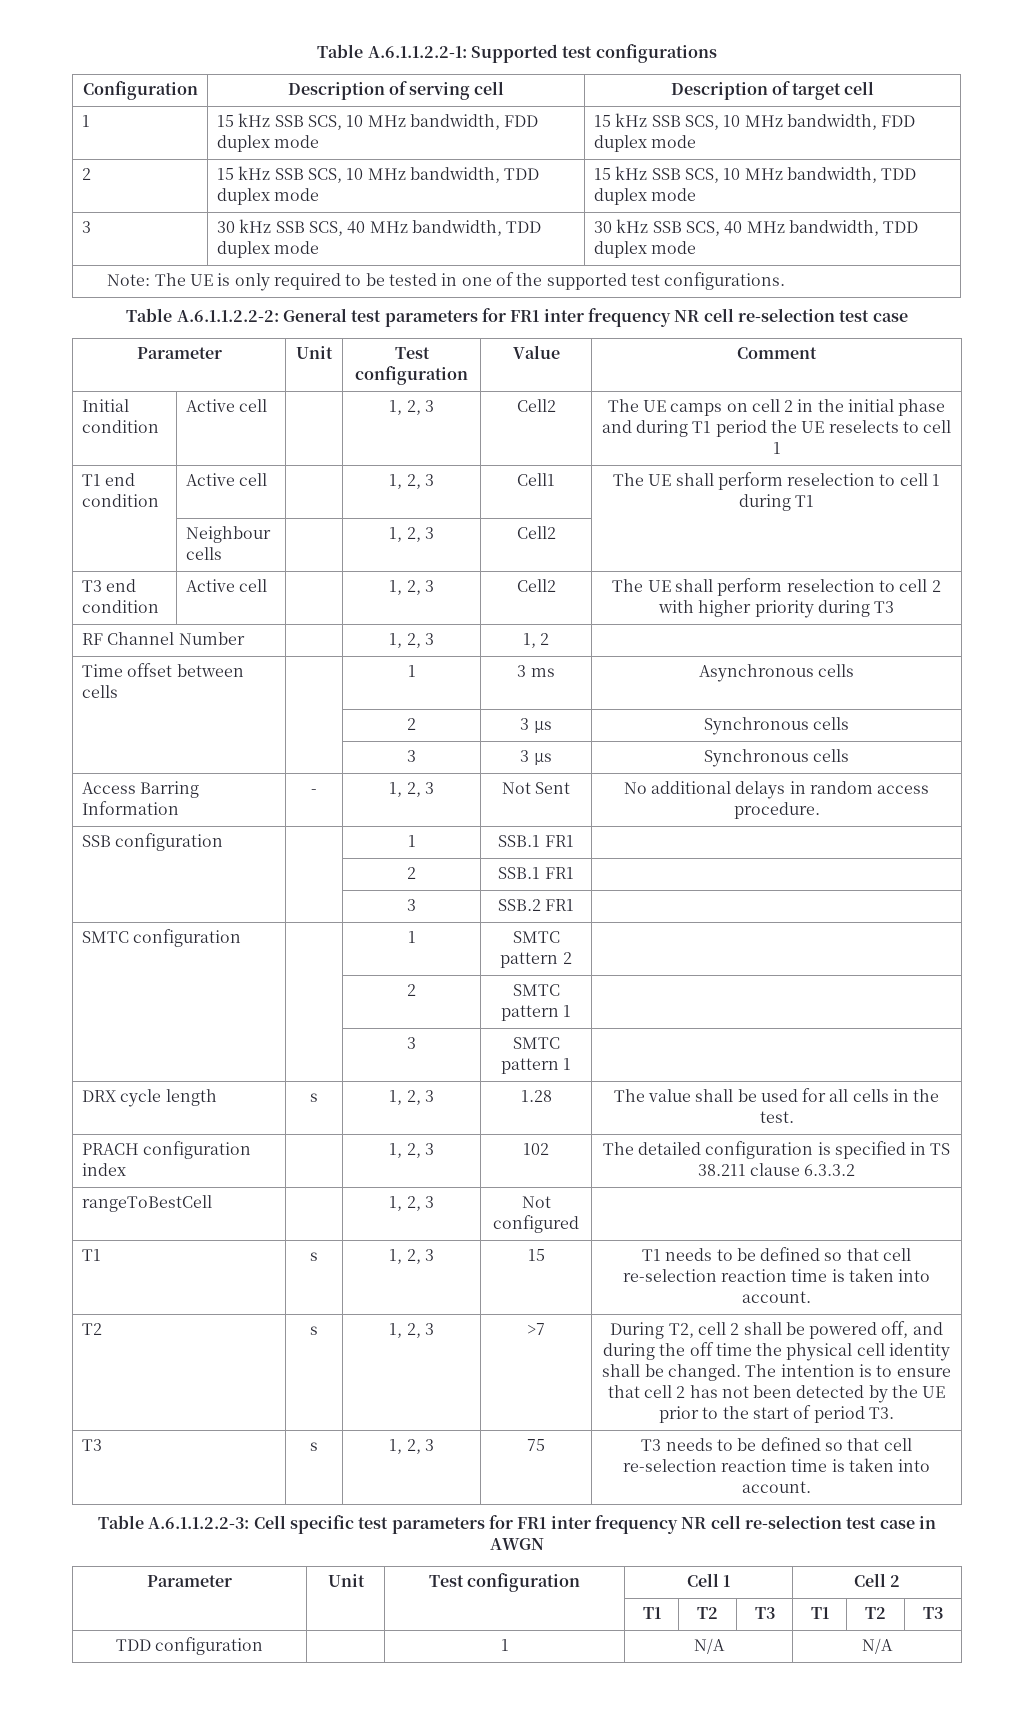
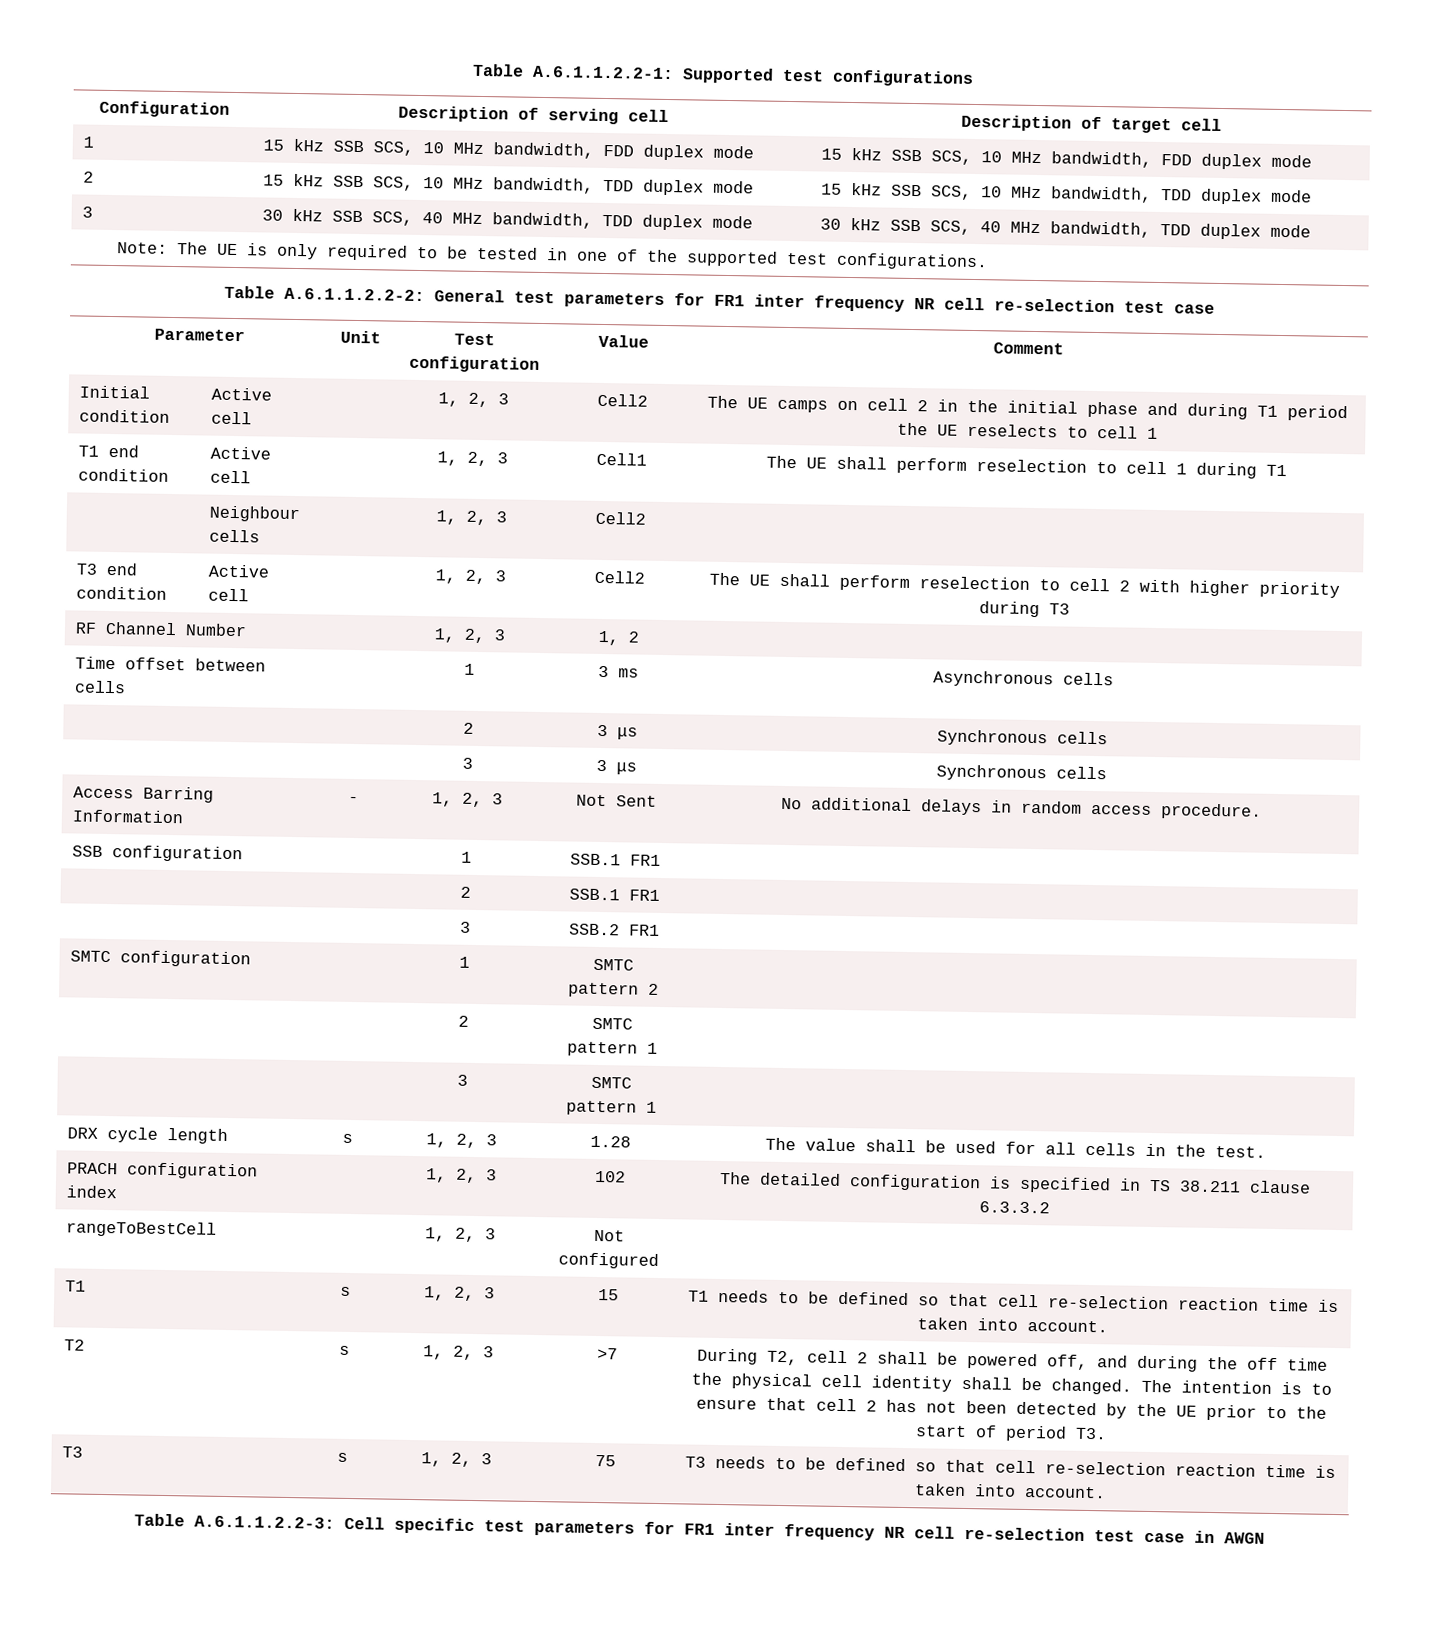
[147,1575,232,1587] [327,1574,365,1587] [428,1573,581,1592] [686,1573,731,1587] [853,1573,901,1587] [642,1607,661,1619] [697,1607,718,1619] [754,1607,775,1619] [810,1607,829,1619] [865,1607,886,1619] [923,1607,943,1619] [115,1637,264,1655] [500,1639,509,1651] [693,1638,725,1654] [862,1638,893,1654] // Parameter | Unit | Test configuration | Cell 1 | Cell 2 // | | | T1 | T2 | T3 | T1 | T2 | T3 // TDD configuration | | 1 | N/A | N/A -> (1265, 1538) none

